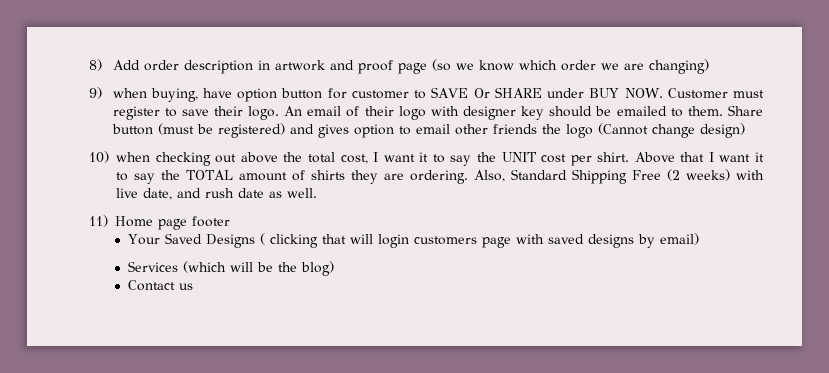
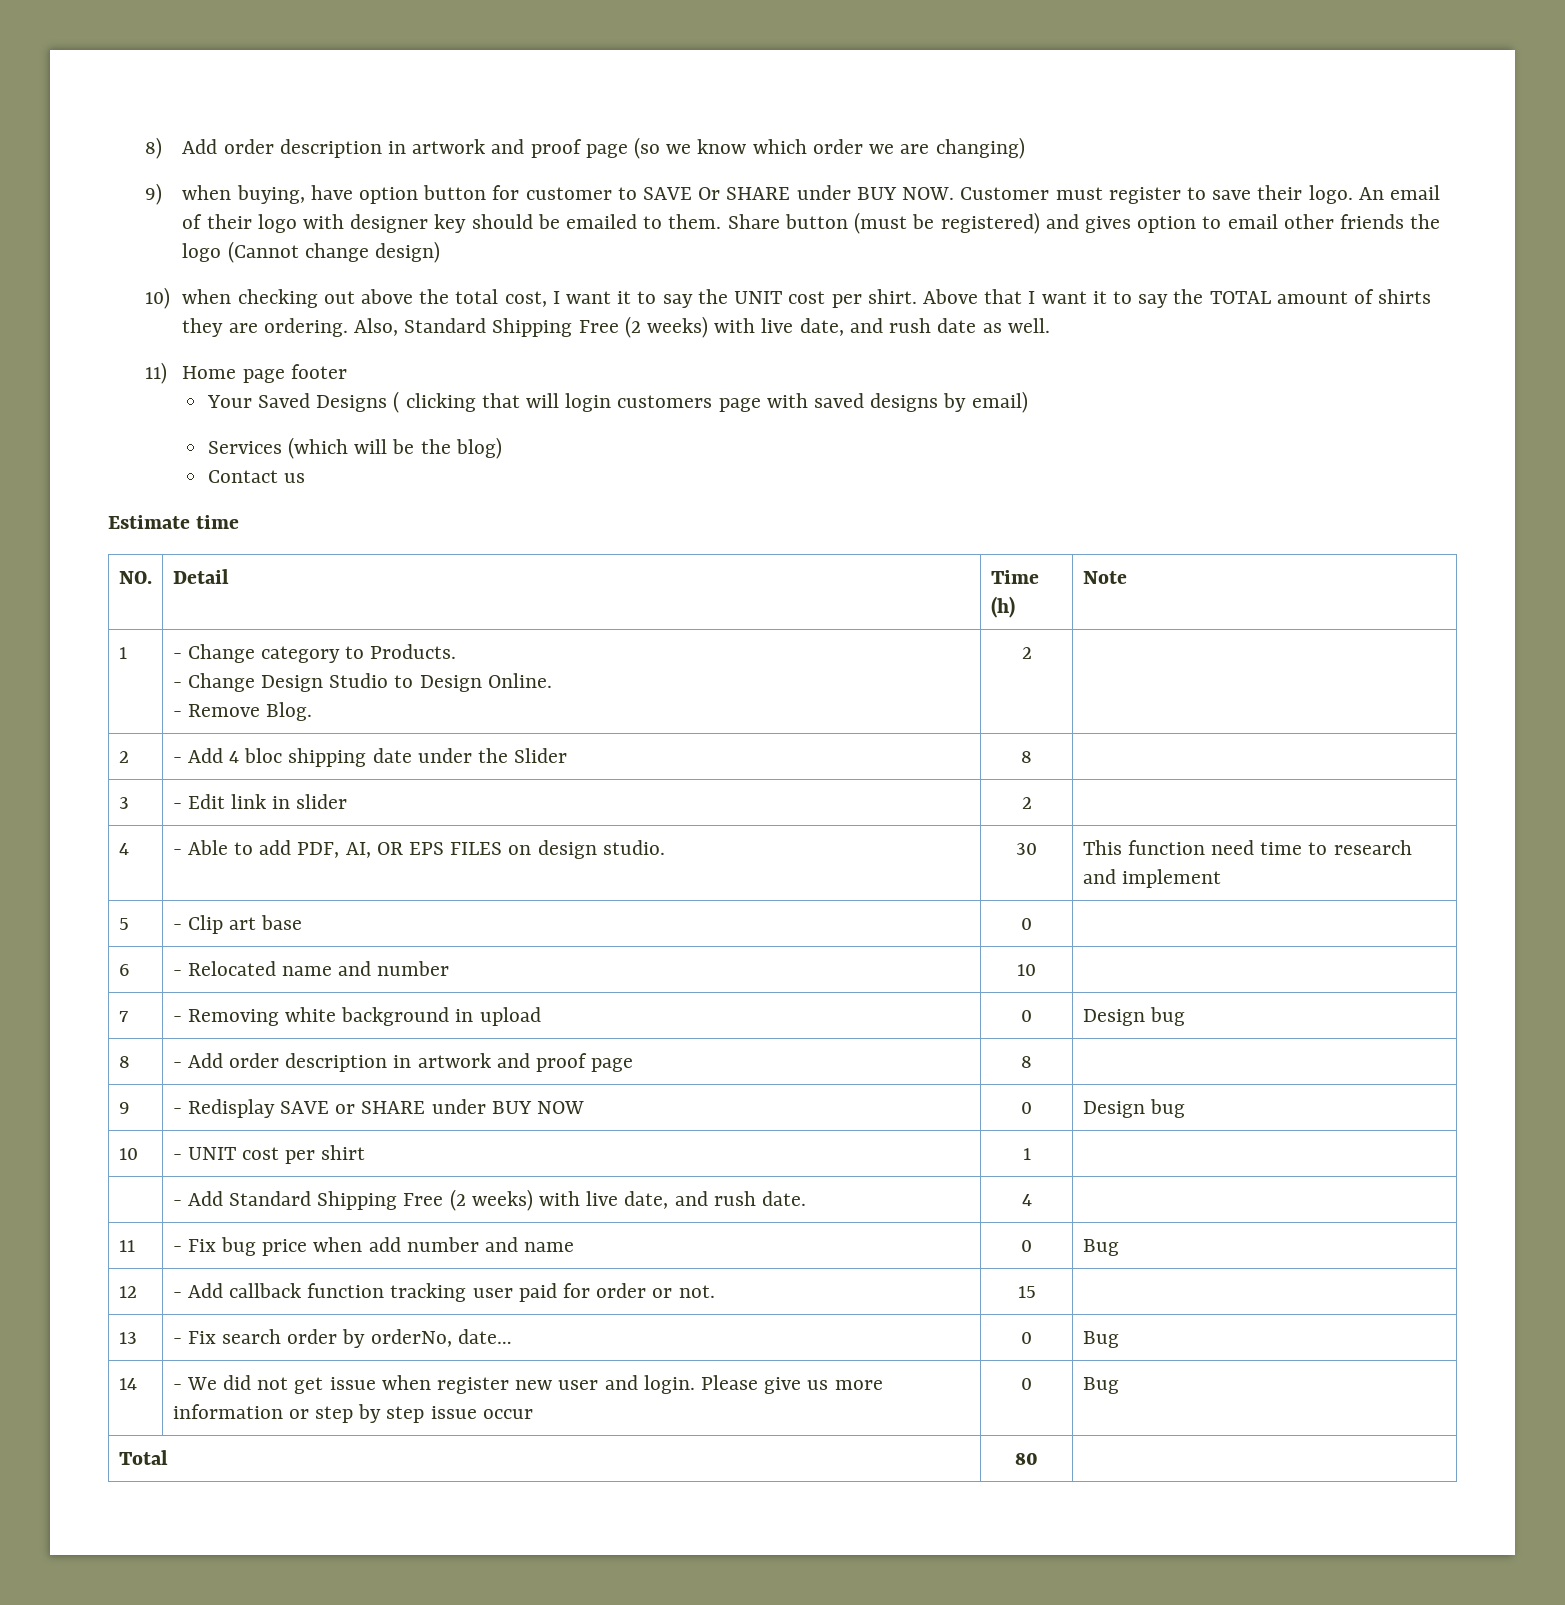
(193, 286) none -> [108,515,240,529] [118,571,152,584] [172,569,229,584] [990,570,1039,584] [990,596,1015,618] [1082,571,1127,584] [118,647,127,659] [172,644,457,663] [172,673,552,692] [172,702,312,721] [1021,647,1032,659] [118,751,129,763] [172,748,568,767] [1021,751,1032,763] [118,797,129,809] [172,794,348,809] [1021,797,1032,809] [118,843,129,855] [172,840,665,859] [1016,843,1037,855] [1082,840,1412,855] [1082,869,1221,888] [118,918,129,930] [172,915,303,934] [1021,918,1032,930] [118,964,130,976] [172,961,450,976] [1017,964,1036,976] [118,1011,128,1022] [172,1007,541,1026] [1021,1010,1032,1022] [1082,1007,1185,1026] [118,1056,130,1068] [172,1053,634,1072] [1021,1056,1032,1068] [118,1102,130,1114] [172,1099,584,1118] [1021,1102,1032,1114] [1082,1099,1185,1118] [118,1148,138,1160] [172,1145,366,1164] [1022,1148,1031,1160] [172,1189,807,1211] [1021,1194,1032,1206] [118,1240,135,1252] [172,1237,575,1256] [1021,1240,1032,1252] [1082,1239,1119,1256] [118,1286,137,1298] [172,1283,715,1302] [1017,1286,1036,1298] [118,1332,137,1344] [172,1329,512,1348] [1021,1332,1032,1344] [1082,1331,1119,1348] [118,1378,137,1390] [172,1375,883,1394] [172,1404,533,1423] [1021,1378,1032,1390] [1082,1377,1119,1394] [118,1450,168,1465] [1015,1452,1038,1465] // Estimate time // NO. | Detail | Time (h) | Note // 1 | - Change category to Products. // - Change Design Studio to Design Online. // - Remove Blog. | 2 | // 2 | - Add 4 bloc shipping date under the Slider | 8 | // 3 | - Edit link in slider | 2 | // 4 | - Able to add PDF, AI, OR EPS FILES on design studio. | 30 | This function need time to research and implement // 5 | - Clip art base | 0 | // 6 | - Relocated name and number | 10 | // 7 | - Removing white background in upload | 0 | Design bug // 8 | - Add order description in artwork and proof page | 8 | // 9 | - Redisplay SAVE or SHARE under BUY NOW | 0 | Design bug // 10 | - UNIT cost per shirt | 1 | // | - Add Standard Shipping Free (2 weeks) with live date, and rush date. | 4 | // 11 | - Fix bug price when add number and name | 0 | Bug // 12 | - Add callback function tracking user paid for order or not. | 15 | // 13 | - Fix search order by orderNo, date… | 0 | Bug // 14 | - We did not get issue when register new user and login. Please give us more information or step by step issue occur | 0 | Bug // Total | 80 |

